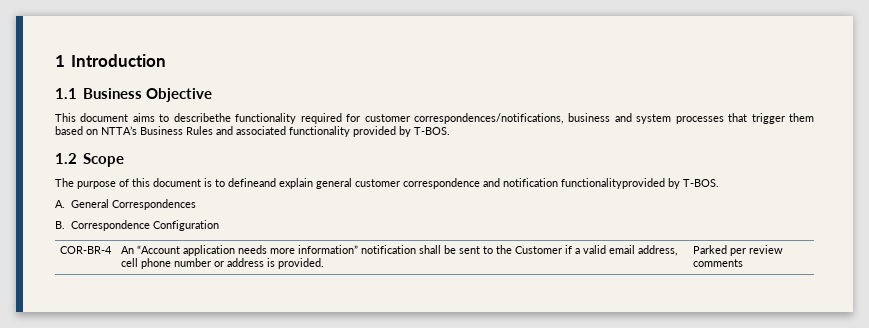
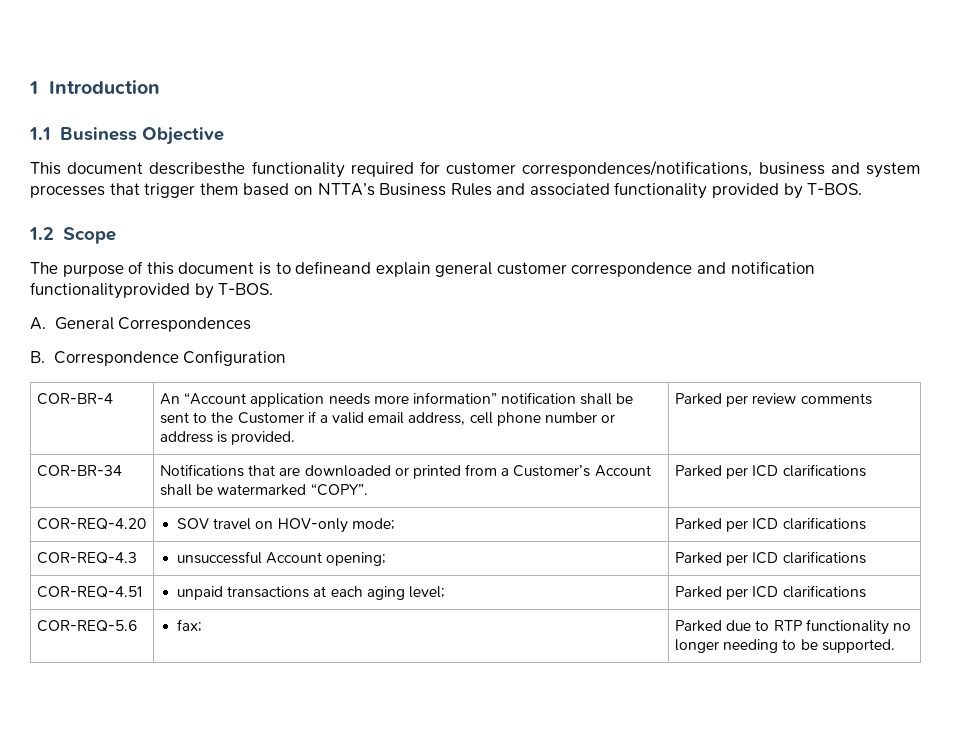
[132,113,231,122] aims to describethe -> [149,162,246,175] describesthe
(743, 263) none -> [36,465,122,477] [159,464,651,479] [159,483,368,496] [674,464,866,479] [36,518,146,530] [177,518,395,533] [674,517,866,532] [36,552,137,564] [177,551,387,566] [674,551,866,566] [36,586,142,598] [177,586,445,600] [674,585,866,600] [36,620,137,632] [177,619,203,632] [674,619,911,635] [674,639,895,653] // COR-BR-34 | Notifications that are downloaded or printed from a Customer’s Account shall be watermarked “COPY”. | Parked per ICD clarifications // COR-REQ-4.20 | SOV travel on HOV-only mode; | Parked per ICD clarifications // COR-REQ-4.3 | unsuccessful Account opening; | Parked per ICD clarifications // COR-REQ-4.51 | unpaid transactions at each aging level; | Parked per ICD clarifications // COR-REQ-5.6 | fax; | Parked due to RTP functionality no longer needing to be supported.

